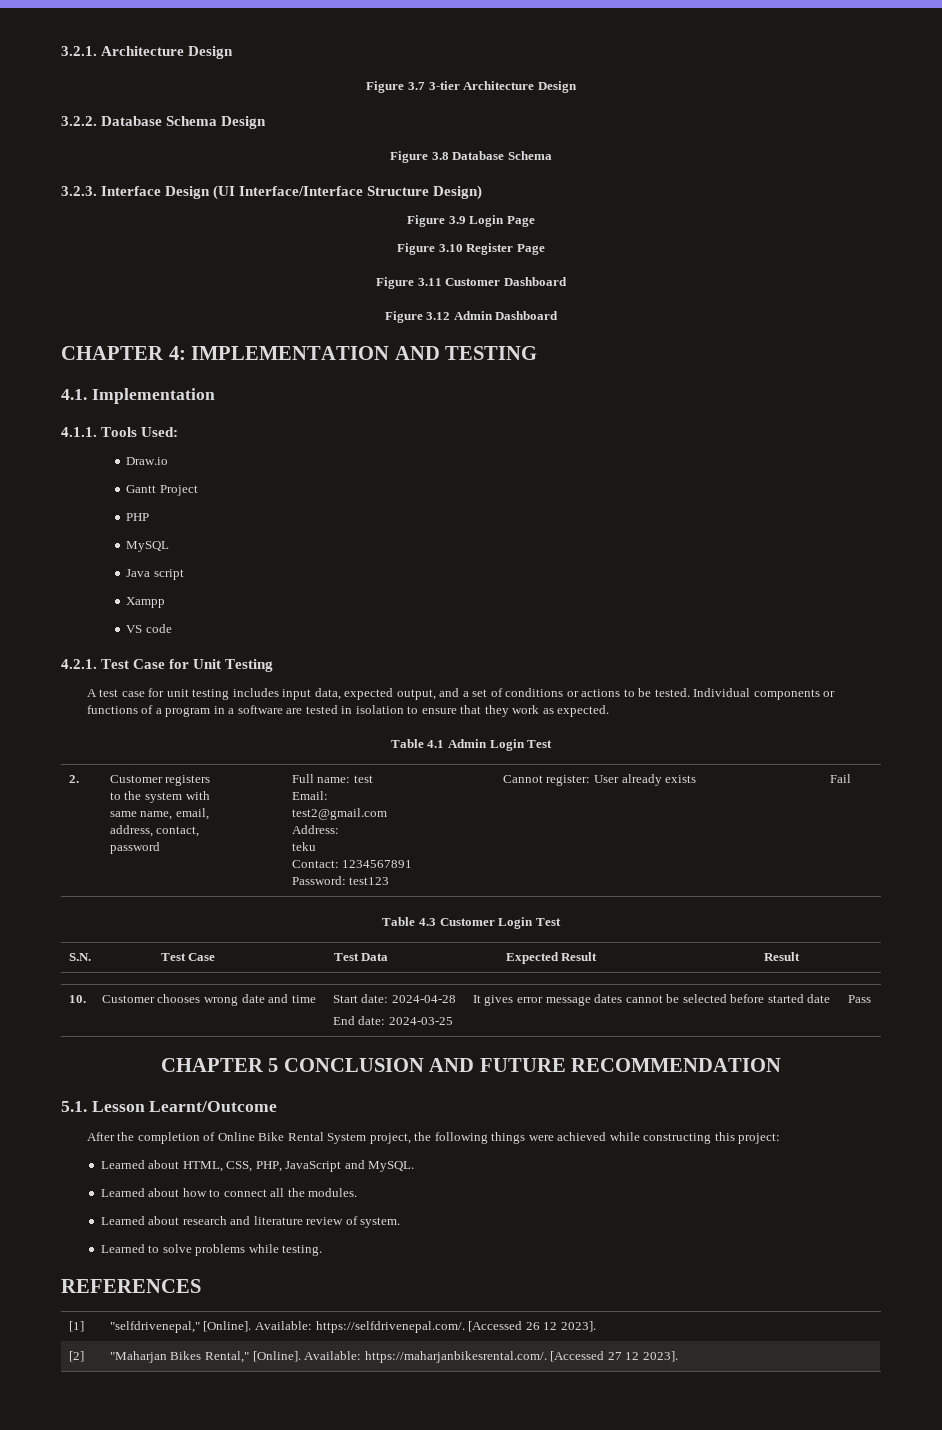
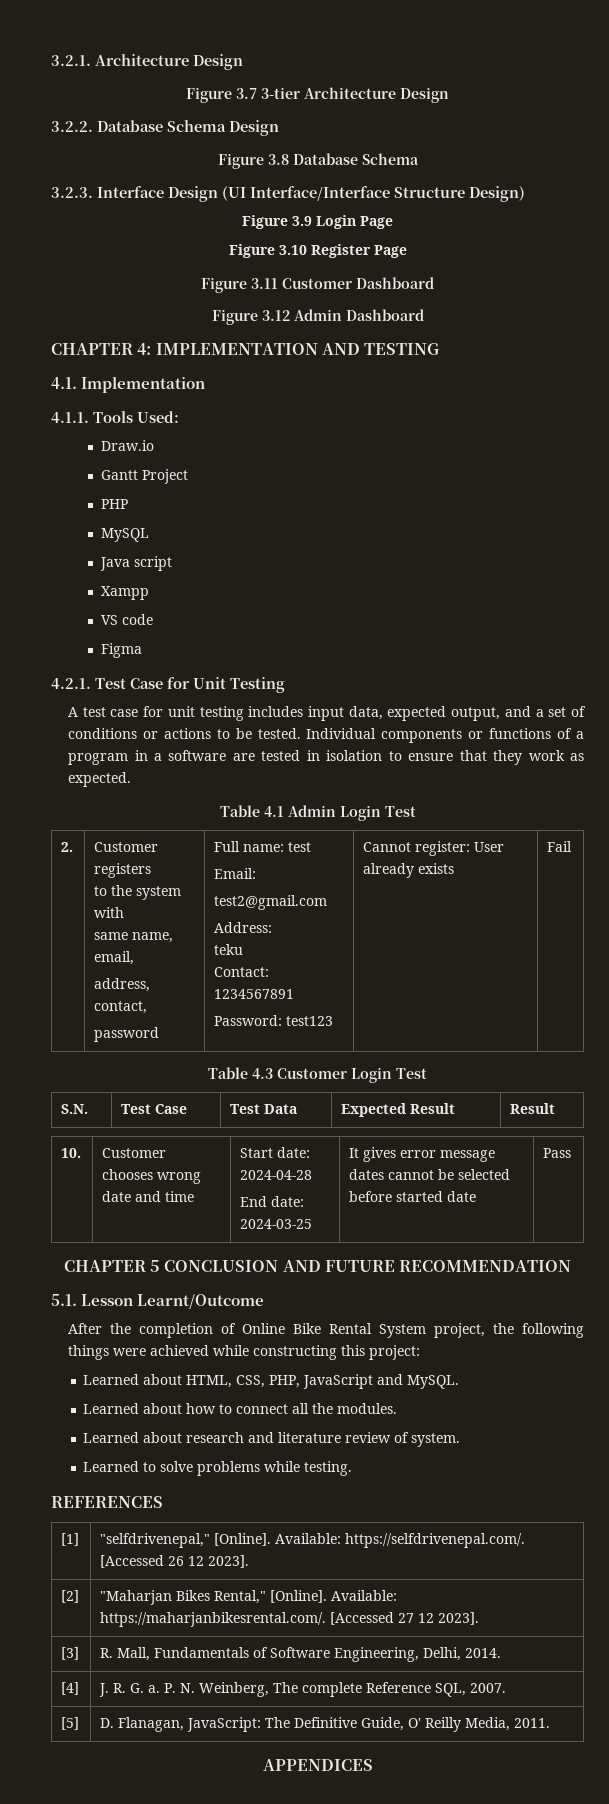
(172, 628) none -> [100,643,142,658] // Figma
(678, 1356) none -> [61,1647,80,1660] [100,1647,502,1662] [61,1682,80,1695] [99,1682,507,1697] [61,1717,80,1730] [100,1717,551,1732] [262,1759,373,1771] // [3] | R. Mall, Fundamentals of Software Engineering, Delhi, 2014. // [4] | J. R. G. a. P. N. Weinberg, The complete Reference SQL, 2007. // [5] | D. Flanagan, JavaScript: The Definitive Guide, O' Reilly Media, 2011. // APPENDICES

